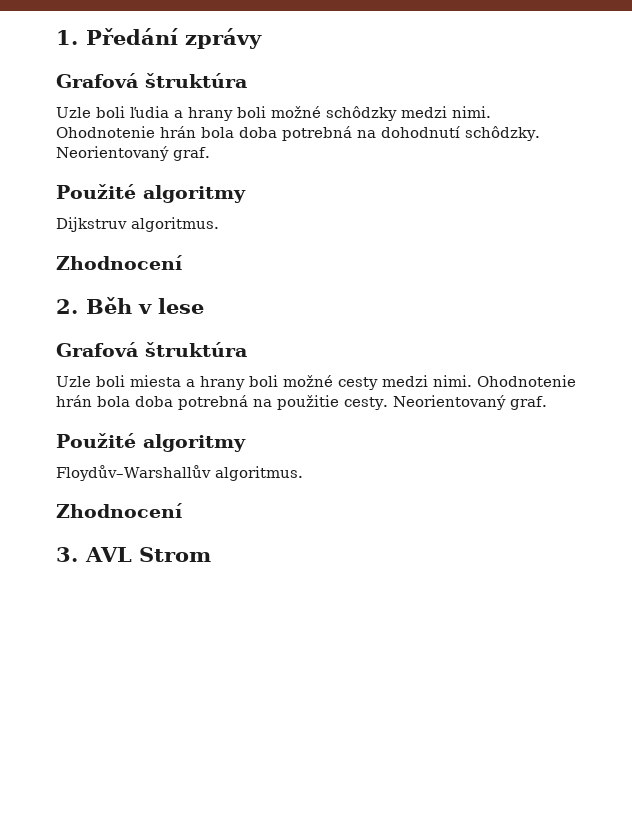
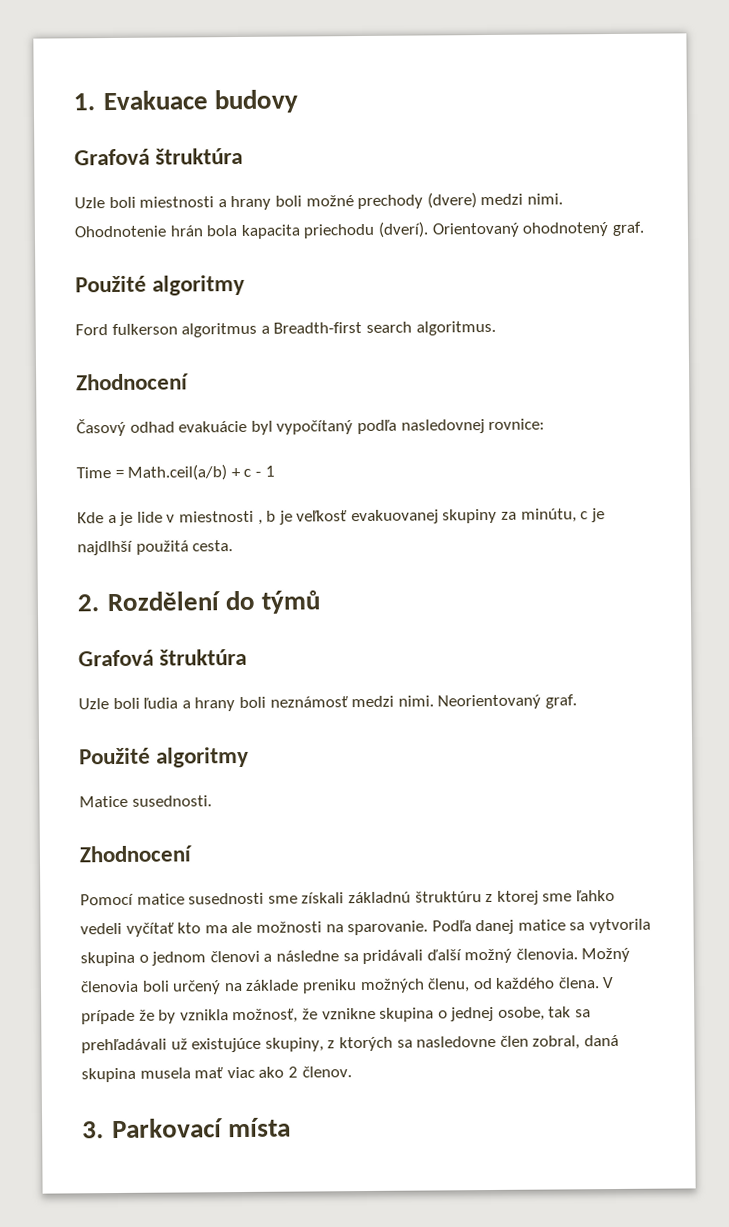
[85,28,262,49] Předání zprávy -> [102,89,298,114] [74,147,244,166] [74,192,563,211] [74,221,644,239] [75,274,246,296] [75,320,496,338] [76,373,189,391] [76,418,546,437] [76,464,275,481] [77,508,605,526] [77,540,234,556] [77,590,320,614] Evakuace budovy // Grafová štruktúra // Uzle boli miestnosti a hrany boli možné prechody (dvere) medzi nimi. Ohodnotenie hrán bola kapacita priechodu (dverí). Orientovaný ohodnotený graf. // Použité algoritmy // Ford fulkerson algoritmus a Breadth-first search algoritmus. // Zhodnocení // Časový odhad evakuácie byl vypočítaný podľa nasledovnej rovnice: // Time = Math.ceil(a/b) + c - 1 // Kde a je lide v miestnosti , b je veľkosť evakuovanej skupiny za minútu, c je najdlhší použitá cesta. // 2. Rozdělení do týmů
[271,106,491,121] [56,126,540,141] [56,146,210,161] [56,184,246,203] [56,217,219,232] [56,255,183,270] [56,297,204,314] [56,342,247,357] [56,375,576,390] [56,395,547,410] [56,433,246,452] [56,465,303,481] [56,503,183,518] možné schôdzky medzi nimi. Ohodnotenie hrán bola doba potrebná na dohodnutí schôdzky. Neorientovaný graf. // Použité algoritmy // Dijkstruv algoritmus. // Zhodnocení // 2. Běh v lese // Grafová štruktúra // Uzle boli miesta a hrany boli možné cesty medzi nimi. Ohodnotenie hrán bola doba potrebná na použitie cesty. Neorientovaný graf. // Použité algoritmy // Floydův–Warshallův algoritmus. // Zhodnocení -> [269,694,577,710] [79,746,250,768] [79,795,212,808] [79,845,192,863] [80,890,615,906] [80,918,652,937] [80,947,631,967] [80,977,615,995] [81,1006,592,1025] [81,1034,619,1054] [81,1066,352,1083] neznámosť medzi nimi. Neorientovaný graf. // Použité algoritmy // Matice susednosti. // Zhodnocení // Pomocí matice susednosti sme získali základnú štruktúru z ktorej sme ľahko vedeli vyčítať kto ma ale možnosti na sparovanie. Podľa danej matice sa vytvorila skupina o jednom členovi a následne sa pridávali ďalší možný členovia. Možný členovia boli určený na základe preniku možných členu, od každého člena. V prípade že by vznikla možnosť, že vznikne skupina o jednej osobe, tak sa prehľadávali už existujúce skupiny, z ktorých sa nasledovne člen zobral, daná skupina musela mať viac ako 2 členov.
[84,547,212,562] AVL Strom -> [111,1117,291,1139] Parkovací místa

